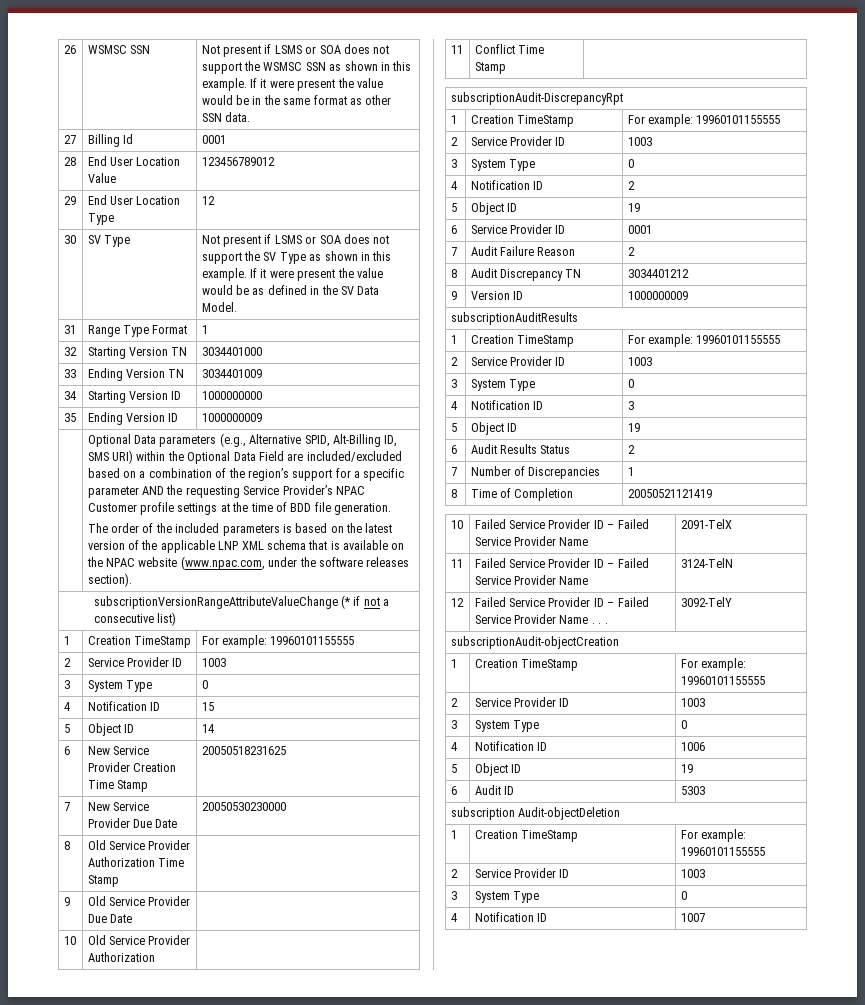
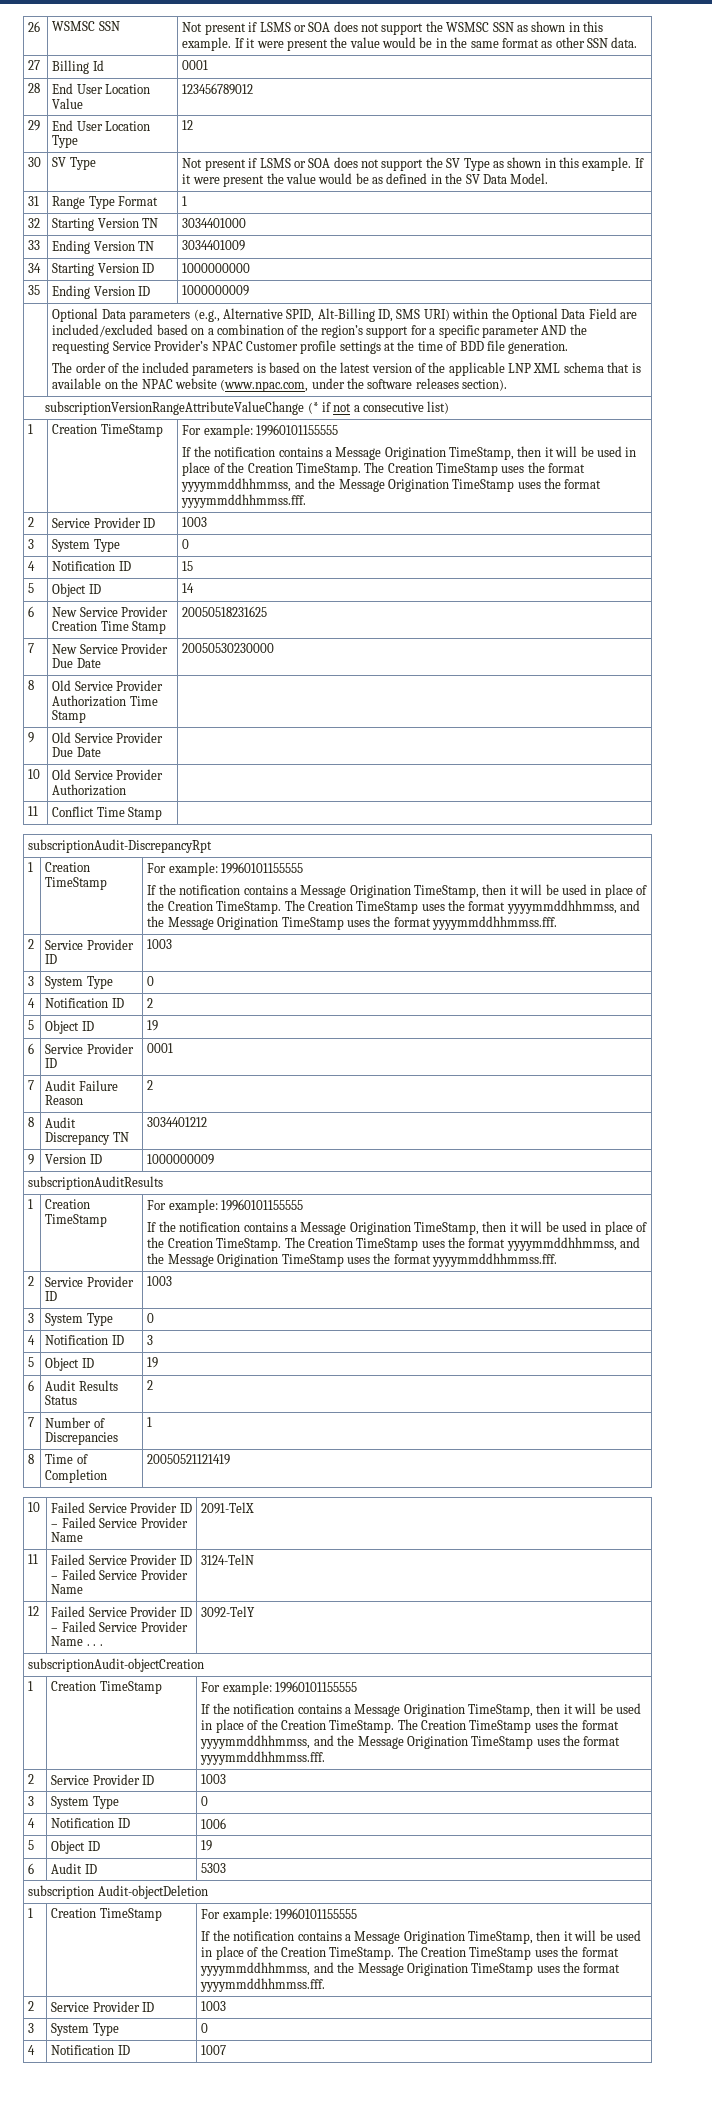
(355, 640) none -> [182,446,637,460] [182,462,586,476] [181,478,602,492] [181,494,307,508] // If the notification contains a Message Origination TimeStamp, then it will be used in place of the Creation TimeStamp. The Creation TimeStamp uses the format yyyymmddhhmmss, and the Message Origination TimeStamp uses the format yyyymmddhhmmss.fff.
(781, 119) none -> [147,884,648,898] [147,900,641,914] [147,916,558,930] // If the notification contains a Message Origination TimeStamp, then it will be used in place of the Creation TimeStamp. The Creation TimeStamp uses the format yyyymmddhhmmss, and the Message Origination TimeStamp uses the format yyyymmddhhmmss.fff.
(781, 339) none -> [147,1221,648,1235] [147,1237,641,1251] [147,1253,558,1267] // If the notification contains a Message Origination TimeStamp, then it will be used in place of the Creation TimeStamp. The Creation TimeStamp uses the format yyyymmddhhmmss, and the Message Origination TimeStamp uses the format yyyymmddhhmmss.fff.
(765, 680) none -> [201,1703,641,1717] [201,1719,619,1733] [200,1735,621,1749] [200,1751,326,1765] // If the notification contains a Message Origination TimeStamp, then it will be used in place of the Creation TimeStamp. The Creation TimeStamp uses the format yyyymmddhhmmss, and the Message Origination TimeStamp uses the format yyyymmddhhmmss.fff.
(765, 851) none -> [201,1930,641,1944] [201,1946,619,1960] [200,1962,621,1976] [200,1978,326,1992] // If the notification contains a Message Origination TimeStamp, then it will be used in place of the Creation TimeStamp. The Creation TimeStamp uses the format yyyymmddhhmmss, and the Message Origination TimeStamp uses the format yyyymmddhhmmss.fff.

